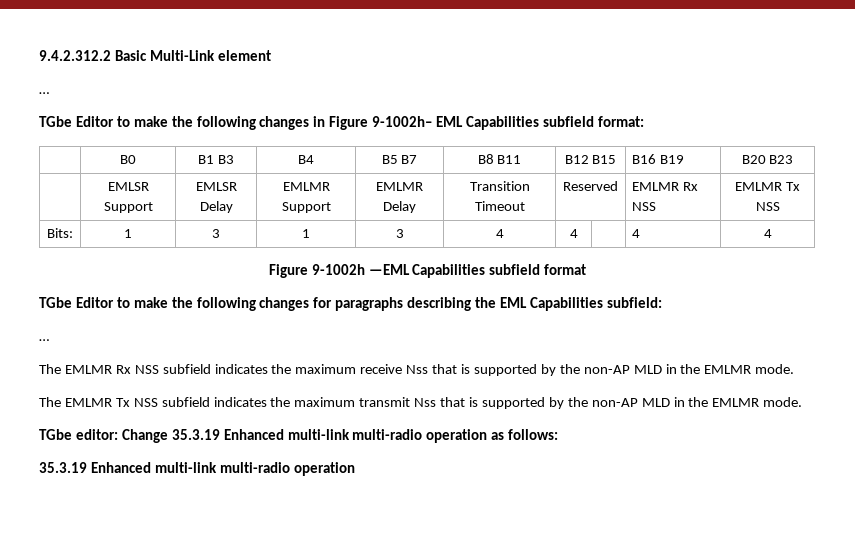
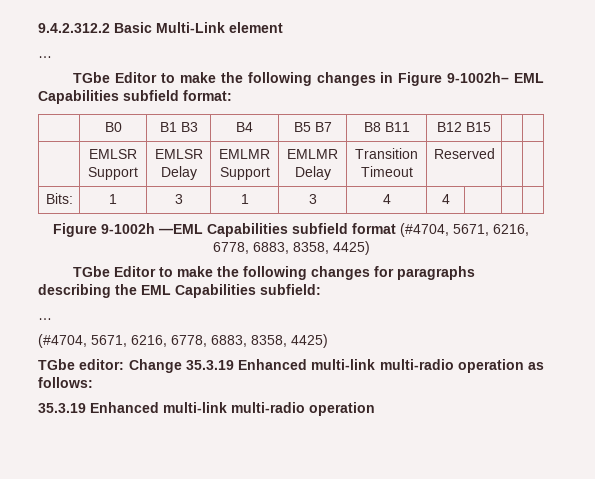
[632,154,685,164] [741,155,794,164] B16 B19 | B20 B23 -> (491, 127) |
[632,182,699,191] [632,202,657,211] [735,182,800,191] [755,202,780,211] EMLMR Rx NSS | EMLMR Tx NSS -> (495, 153) |
[632,229,641,238] [763,229,772,238] 4 | 4 -> (450, 199) |
(587, 269) none -> [400,223,529,237] [212,241,370,255] (#4704, 5671, 6216, 6778, 6883, 8358, 4425)
[39,364,795,376] [39,397,803,409] The EMLMR Rx NSS subfield indicates the maximum receive Nss that is supported by the non-AP MLD in the EMLMR mode. // The EMLMR Tx NSS subfield indicates the maximum transmit Nss that is supported by the non-AP MLD in the EMLMR mode. -> [38,334,328,348] (#4704, 5671, 6216, 6778, 6883, 8358, 4425)

